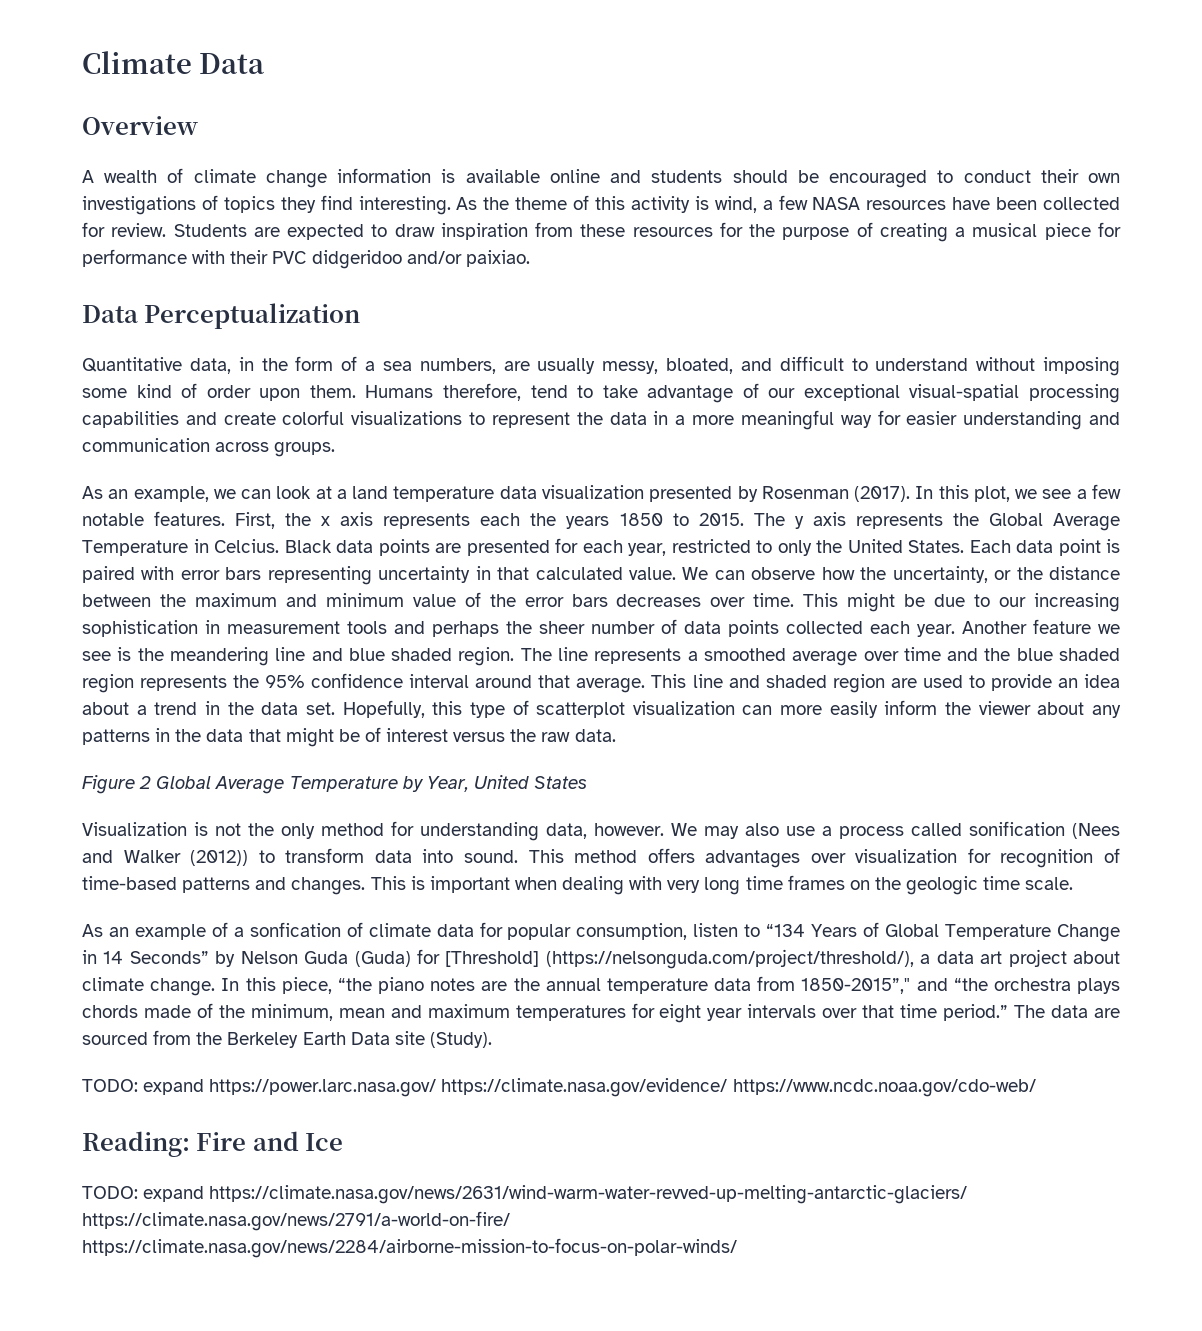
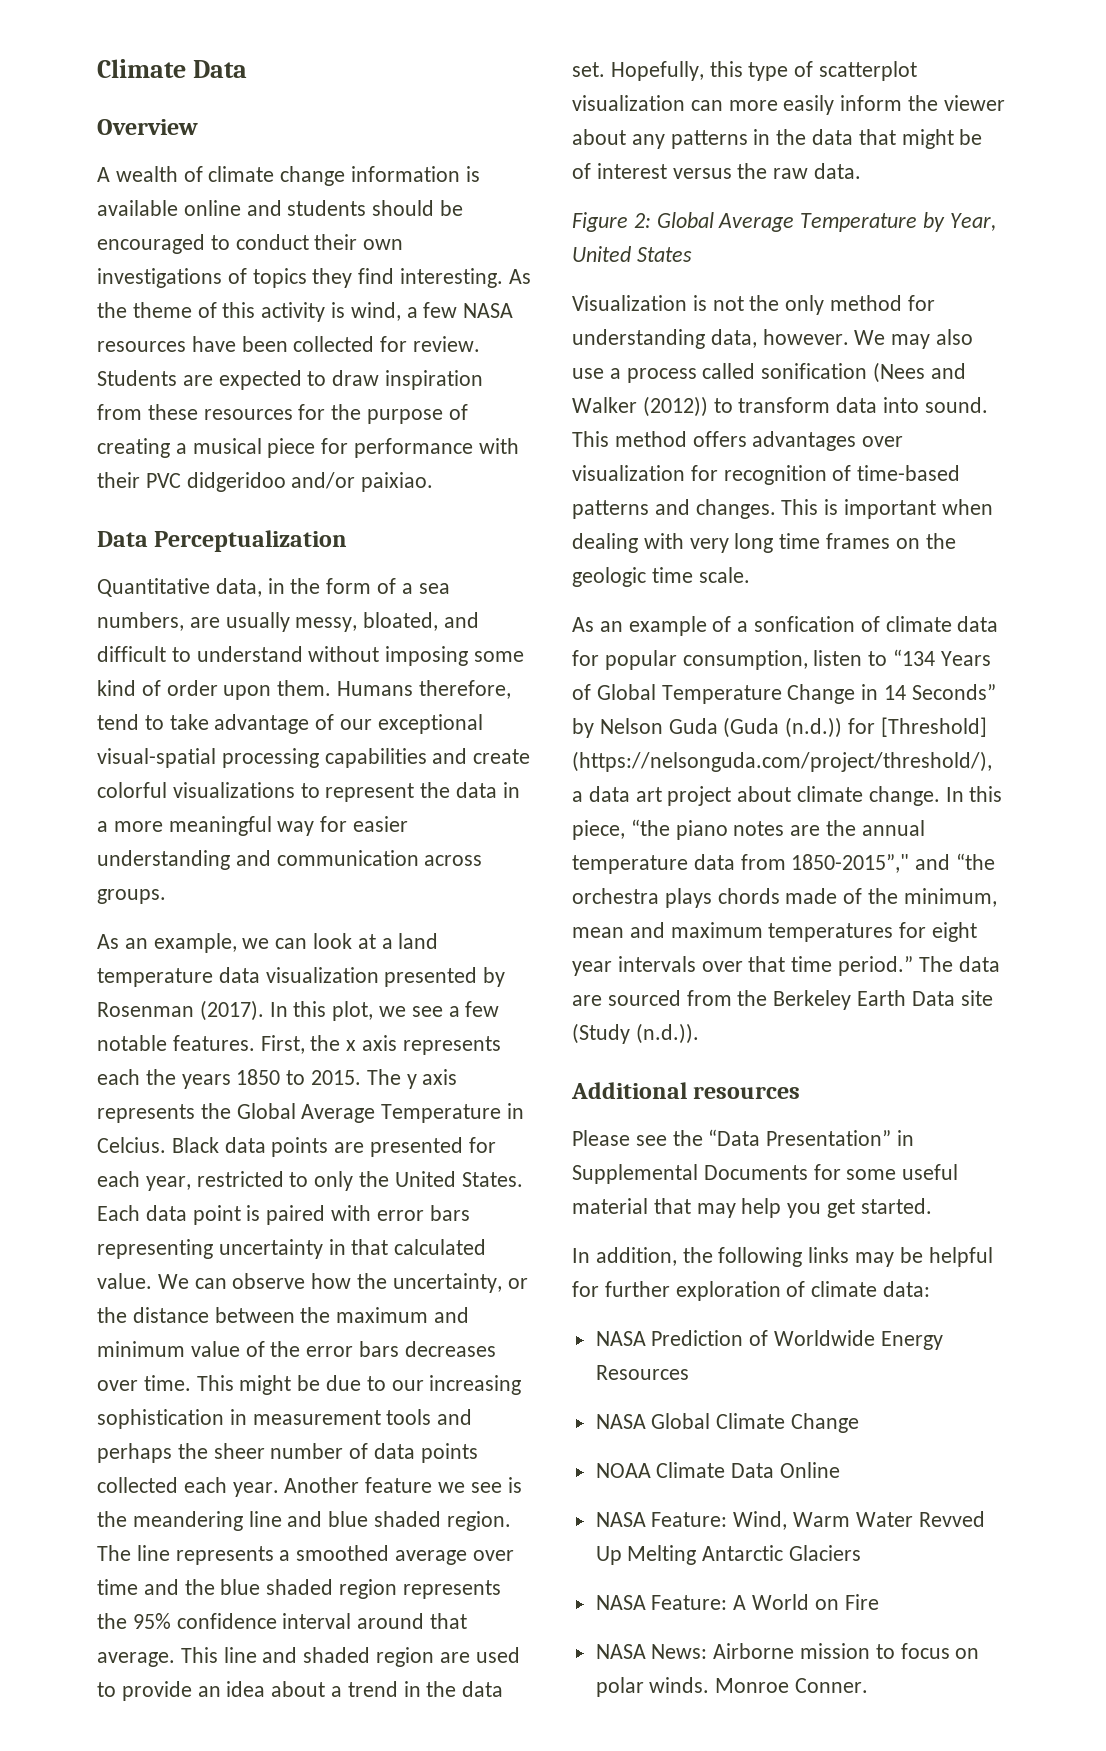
[139,776,152,789] 2 -> [633,213,651,228] 2:
[354,951,411,967] (Guda) -> [723,717,843,738] (Guda (n.d.))
[429,1032,492,1048] [82,1078,1036,1097] [82,1131,344,1157] [82,1185,968,1204] [82,1211,510,1231] [82,1238,737,1258] (Study). // TODO: expand https://power.larc.nasa.gov/ https://climate.nasa.gov/evidence/ https://www.ncdc.noaa.gov/cdo-web/ // Reading: Fire and Ice // TODO: expand https://climate.nasa.gov/news/2631/wind-warm-water-revved-up-melting-antarctic-glaciers/ https://climate.nasa.gov/news/2791/a-world-on-fire/ https://climate.nasa.gov/news/2284/airborne-mission-to-focus-on-polar-winds/ -> [572,1023,699,1044] [571,1082,801,1099] [572,1129,915,1146] [572,1164,959,1184] [572,1198,932,1218] [572,1247,993,1267] [572,1281,931,1301] [595,1330,943,1350] [595,1365,689,1380] [595,1413,860,1433] [595,1462,841,1478] [595,1511,985,1530] [595,1545,862,1565] [595,1594,879,1610] [595,1643,980,1659] [595,1677,869,1697] (Study (n.d.)). // Additional resources // Please see the “Data Presentation” in Supplemental Documents for some useful material that may help you get started. // In addition, the following links may be helpful for further exploration of climate data: // NASA Prediction of Worldwide Energy Resources // NASA Global Climate Change // NOAA Climate Data Online // NASA Feature: Wind, Warm Water Revved Up Melting Antarctic Glaciers // NASA Feature: A World on Fire // NASA News: Airborne mission to focus on polar winds. Monroe Conner.

